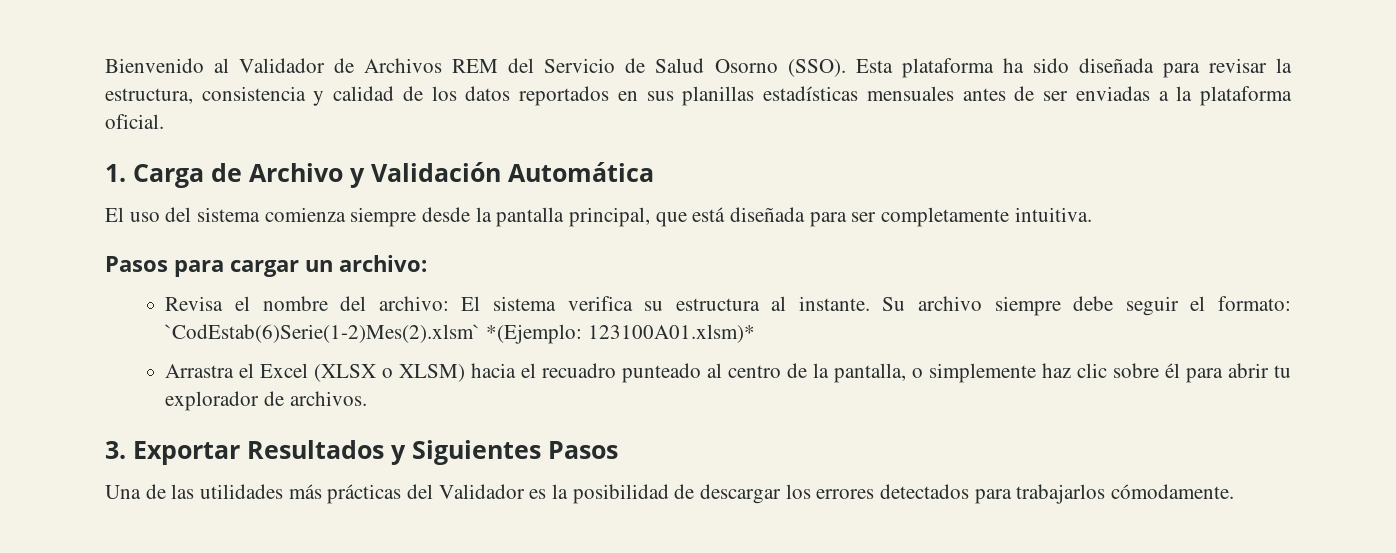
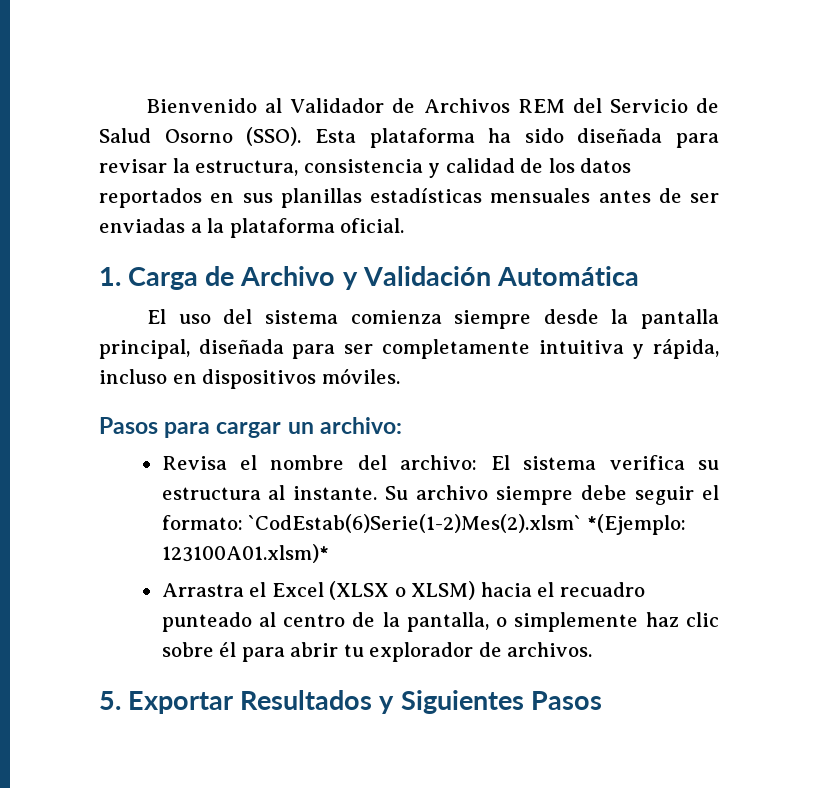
[655,207,726,227] que está -> (190, 349) none
[1014,207,1092,222] intuitiva. -> [538,339,719,359] [99,368,400,389] intuitiva y rápida, incluso en dispositivos móviles.
[105,441,126,459] 3. -> [99,691,121,710] 5.
[105,484,1235,504] // Una de las utilidades más prácticas del Validador es la posibilidad de descargar los errores detectados para trabajarlos cómodamente. -> (602, 700) none

